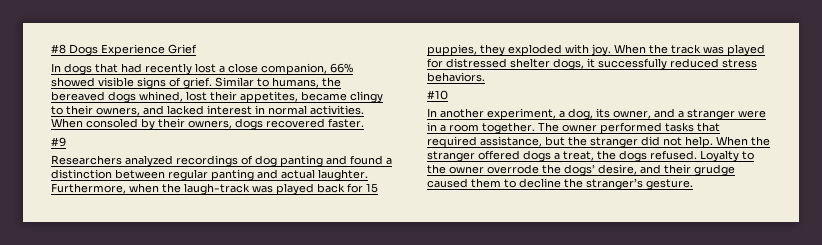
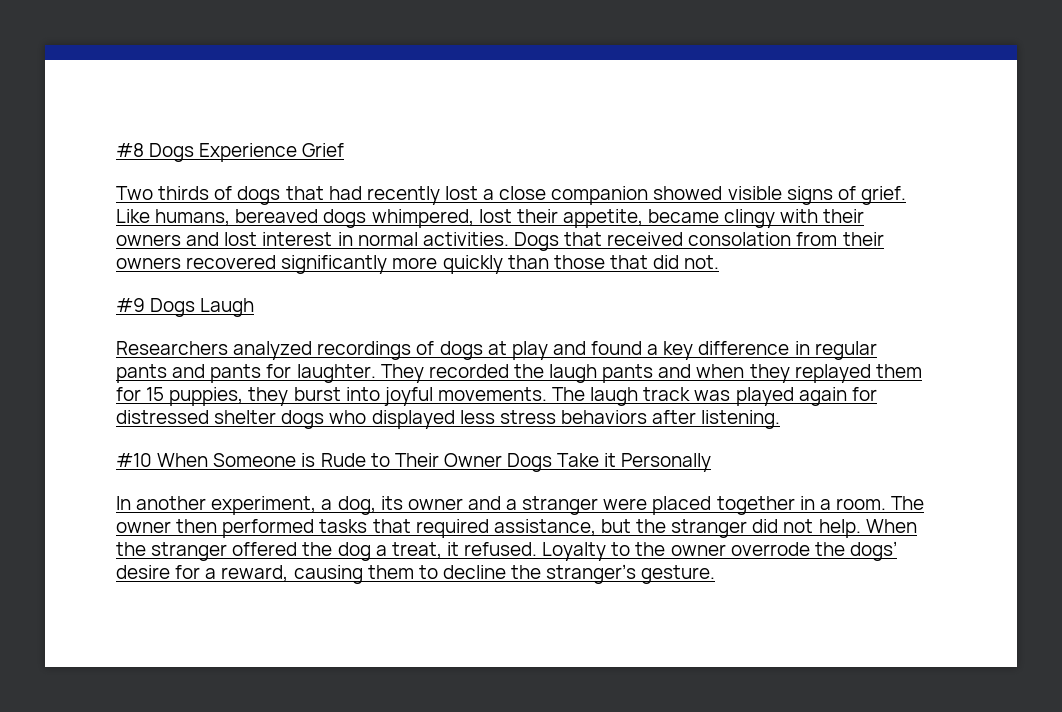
[51,63,61,72] In -> [116,186,233,200] Two thirds of
[261,63,353,75] companion, 66% -> [551,186,649,205] companion
[215,77,341,88] Similar to humans, the -> [116,209,231,226] Like humans,
[139,91,183,102] whined, -> [371,209,474,228] whimpered,
[240,91,298,103] appetites, -> [562,209,643,228] appetite,
[51,105,364,116] [51,118,364,130] to their owners, and lacked interest in normal activities. When consoled by their owners, dogs recovered faster. -> [780,209,865,223] [116,232,884,251] [116,255,720,274] with their owners and lost interest in normal activities. Dogs that received consolation from their owners recovered significantly more quickly than those that did not.
(66, 142) none -> [150,298,255,317] Dogs Laugh
[255,155,392,167] [51,169,368,181] [51,183,378,195] [427,44,668,56] dog panting and found a distinction between regular panting and actual laughter. Furthermore, when the laugh-track was played back for 15 puppies, they exploded with joy. When the -> [439,341,877,360] [116,364,922,383] [116,387,639,406] dogs at play and found a key difference in regular pants and pants for laughter. They recorded the laugh pants and when they replayed them for 15 puppies, they burst into joyful movements. The laugh
(765, 50) none -> [798,387,847,406] again
[553,58,757,70] [427,72,485,82] [427,90,448,100] dogs, it successfully reduced stress behaviors. // #10 -> [281,410,781,429] [116,453,712,472] dogs who displayed less stress behaviors after listening. // #10 When Someone is Rude to Their Owner Dogs Take it Personally
[613,110,651,119] owner, -> [407,498,463,510] owner
[427,122,535,134] in a room together. -> [652,496,886,515] placed together in a room.
(597, 128) none -> [176,519,218,533] then
[523,150,647,162] dogs a treat, the dogs -> [302,542,459,561] the dog a treat, it
[598,164,735,176] [427,178,468,188] desire, and their grudge caused -> [116,565,363,584] desire for a reward, causing

